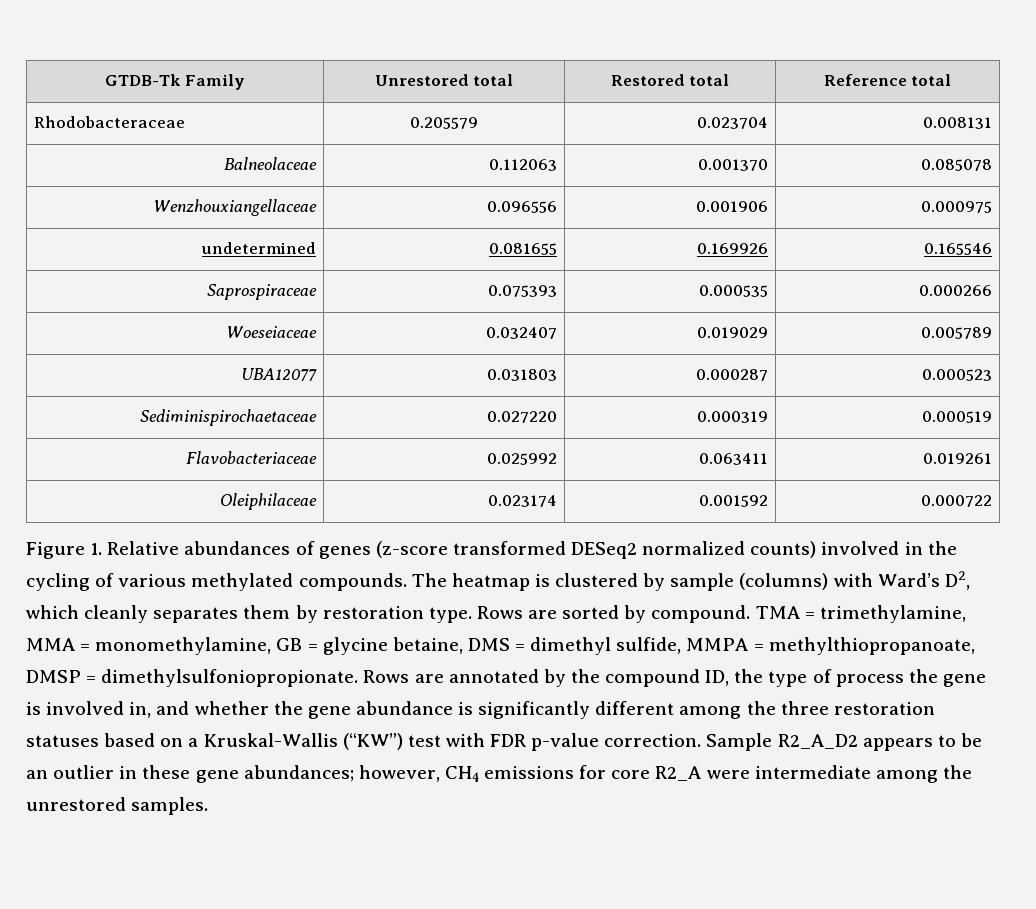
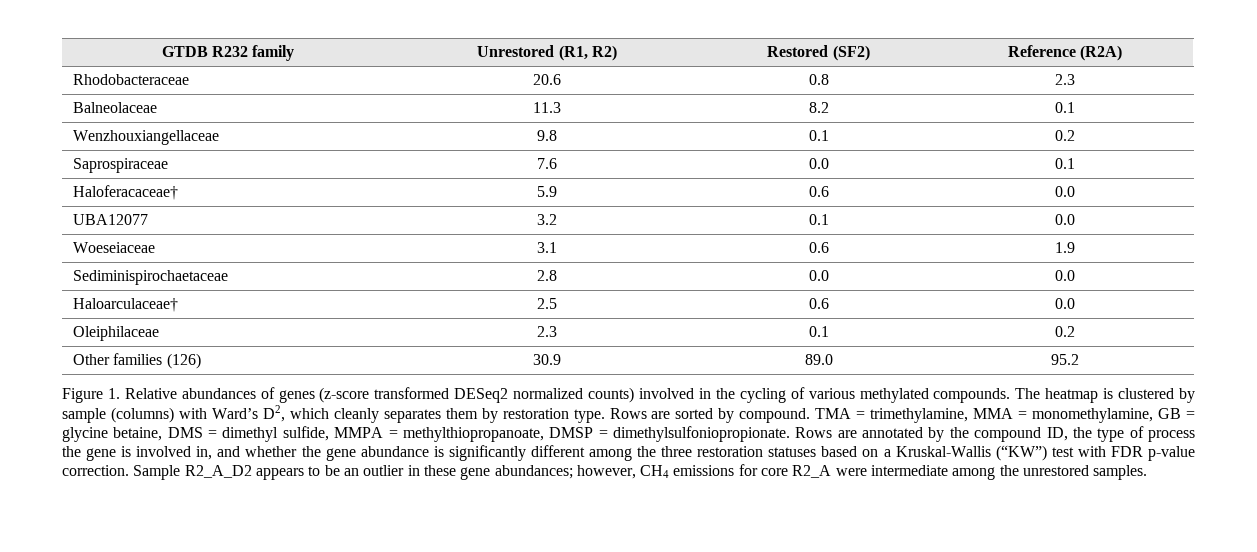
[104,74,246,90] GTDB-Tk Family -> [161,45,295,61] GTDB R232 family
[473,74,514,86] total -> [558,45,617,61] (R1, R2)
[689,74,730,86] total -> [832,45,870,61] (SF2)
[911,74,952,86] total -> [1080,45,1123,61] (R2A)
[410,117,478,129] [697,117,769,129] [923,117,993,129] [224,157,318,170] [489,159,558,171] [698,159,769,171] [921,159,993,171] [153,199,318,216] [487,201,558,213] [696,201,769,212] [921,201,993,213] [201,242,317,254] [489,243,558,255] [697,243,769,254] [924,243,993,255] [207,284,318,300] [488,285,558,297] [699,285,769,297] [919,285,993,296] [226,326,318,338] [486,327,558,339] [697,327,769,338] [921,327,993,339] [241,368,318,381] [487,369,558,381] [696,369,769,381] [922,369,993,381] [140,409,318,426] [487,411,558,423] [697,411,769,423] [922,411,993,423] [186,451,318,464] [487,453,558,465] [699,453,769,465] [923,453,993,464] [220,493,318,510] [488,495,558,507] [699,495,769,507] [921,495,993,507] 0.205579 | 0.023704 | 0.008131 // Balneolaceae | 0.112063 | 0.001370 | 0.085078 // Wenzhouxiangellaceae | 0.096556 | 0.001906 | 0.000975 // undetermined | 0.081655 | 0.169926 | 0.165546 // Saprospiraceae | 0.075393 | 0.000535 | 0.000266 // Woeseiaceae | 0.032407 | 0.019029 | 0.005789 // UBA12077 | 0.031803 | 0.000287 | 0.000523 // Sediminispirochaetaceae | 0.027220 | 0.000319 | 0.000519 // Flavobacteriaceae | 0.025992 | 0.063411 | 0.019261 // Oleiphilaceae | 0.023174 | 0.001592 | 0.000722 -> [533,74,561,85] [808,74,829,85] [1055,74,1075,85] [72,102,157,113] [533,102,561,113] [808,102,829,113] [1055,102,1075,113] [72,130,219,145] [537,130,557,141] [808,130,829,141] [1055,130,1075,141] [72,158,168,173] [537,158,557,169] [808,158,829,169] [1055,158,1075,169] [72,185,178,200] [537,186,557,197] [808,186,829,197] [1055,186,1075,197] [72,214,148,225] [537,214,557,225] [808,214,829,225] [1055,214,1075,225] [72,242,155,253] [537,242,557,253] [808,242,829,253] [1055,242,1075,253] [72,270,228,285] [537,270,557,281] [808,270,829,281] [1055,270,1075,281] [72,298,178,312] [537,298,557,309] [808,298,829,309] [1055,298,1075,309] [72,326,159,341] [537,326,557,337] [808,326,829,337] [1055,326,1075,337] [72,353,201,369] [533,354,561,365] [804,354,833,365] [1051,354,1079,365] 20.6 | 0.8 | 2.3 // Balneolaceae | 11.3 | 8.2 | 0.1 // Wenzhouxiangellaceae | 9.8 | 0.1 | 0.2 // Saprospiraceae | 7.6 | 0.0 | 0.1 // Haloferacaceae† | 5.9 | 0.6 | 0.0 // UBA12077 | 3.2 | 0.1 | 0.0 // Woeseiaceae | 3.1 | 0.6 | 1.9 // Sediminispirochaetaceae | 2.8 | 0.0 | 0.0 // Haloarculaceae† | 2.5 | 0.6 | 0.0 // Oleiphilaceae | 2.3 | 0.1 | 0.2 // Other families (126) | 30.9 | 89.0 | 95.2

